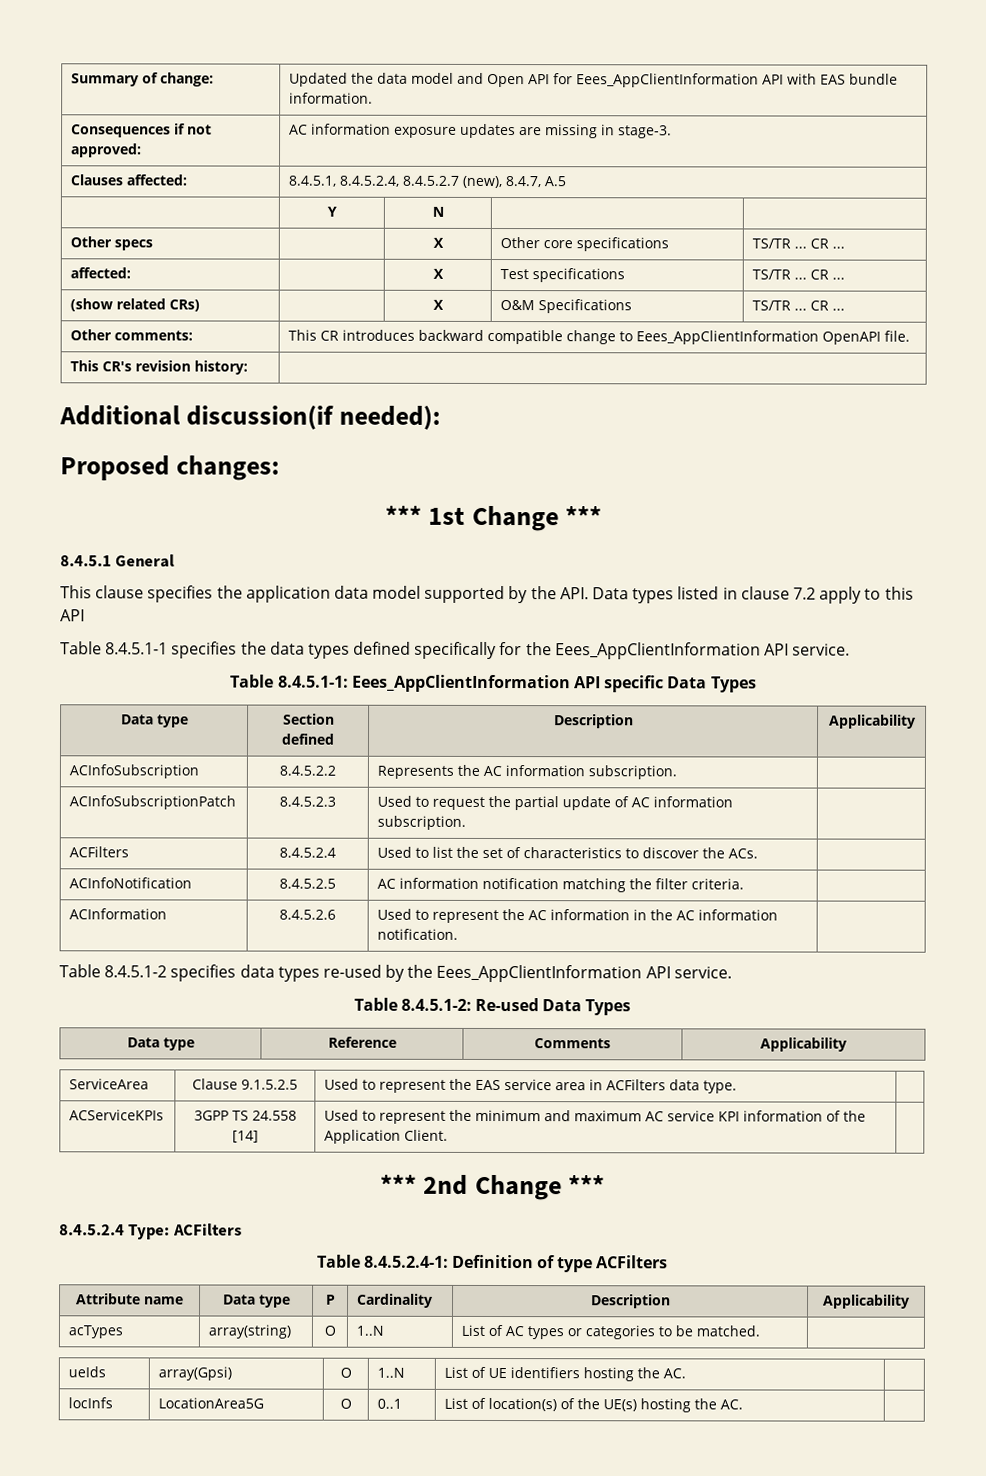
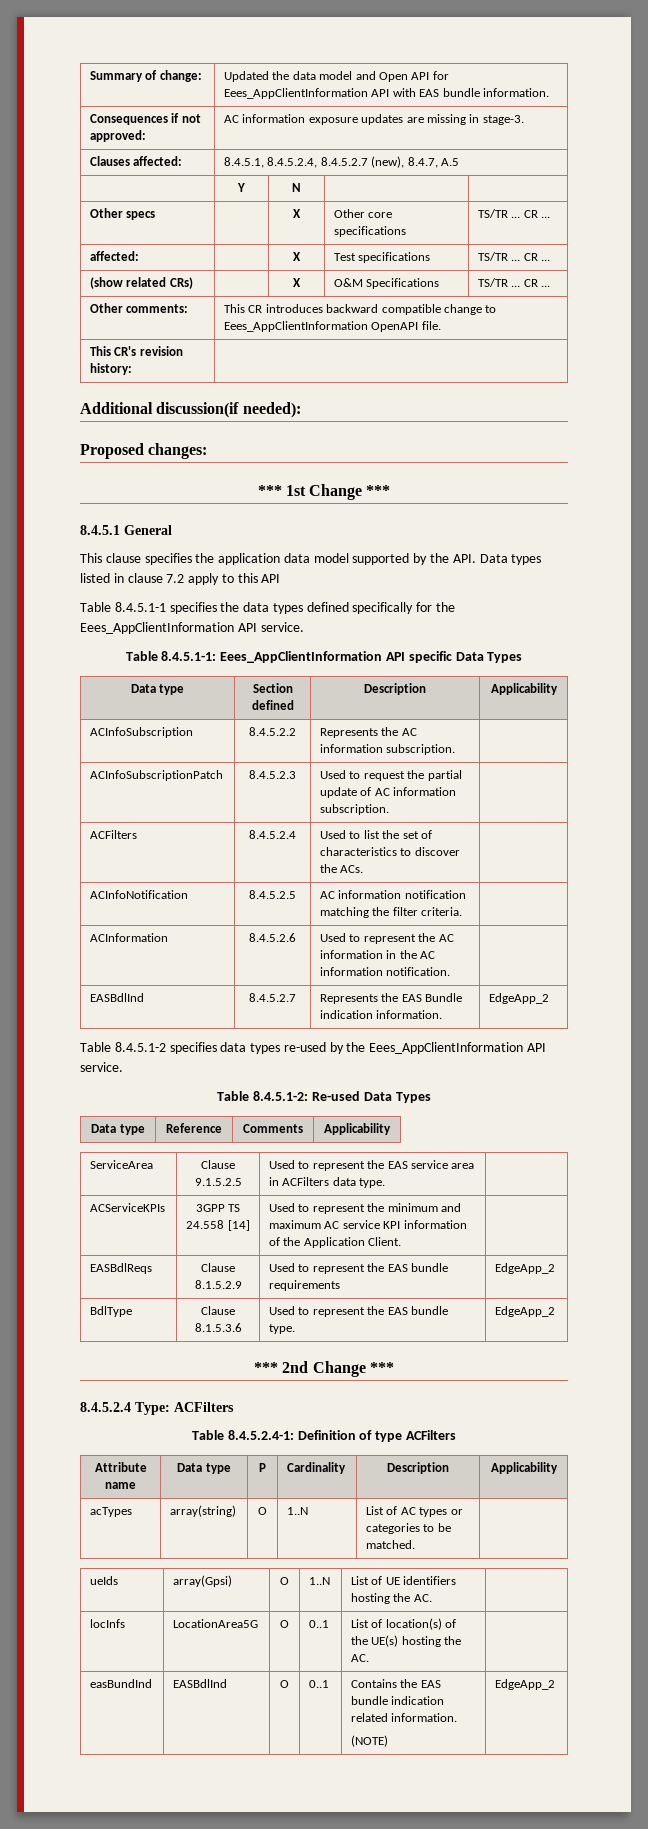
(459, 934) none -> [90,993,145,1002] [249,993,296,1002] [320,993,463,1004] [320,1010,443,1019] [489,993,550,1004] // EASBdlInd | 8.4.5.2.7 | Represents the EAS Bundle indication information. | EdgeApp_2
(449, 1135) none -> [90,1263,153,1274] [201,1263,235,1272] [194,1280,242,1289] [269,1263,448,1274] [269,1280,341,1291] [495,1263,556,1274] [90,1306,133,1317] [201,1306,235,1315] [194,1323,242,1332] [269,1306,448,1317] [269,1324,296,1334] [495,1306,556,1317] // EASBdlReqs | Clause 8.1.5.2.9 | Used to represent the EAS bundle requirements | EdgeApp_2 // BdlType | Clause 8.1.5.3.6 | Used to represent the EAS bundle type. | EdgeApp_2
(744, 1404) none -> [90,1679,153,1688] [173,1679,228,1688] [280,1680,289,1688] [309,1680,330,1688] [351,1679,441,1688] [351,1696,445,1705] [351,1713,458,1722] [351,1735,389,1747] [495,1679,556,1690] // easBundInd | EASBdlInd | O | 0..1 | Contains the EAS bundle indication related information. // (NOTE) | EdgeApp_2

